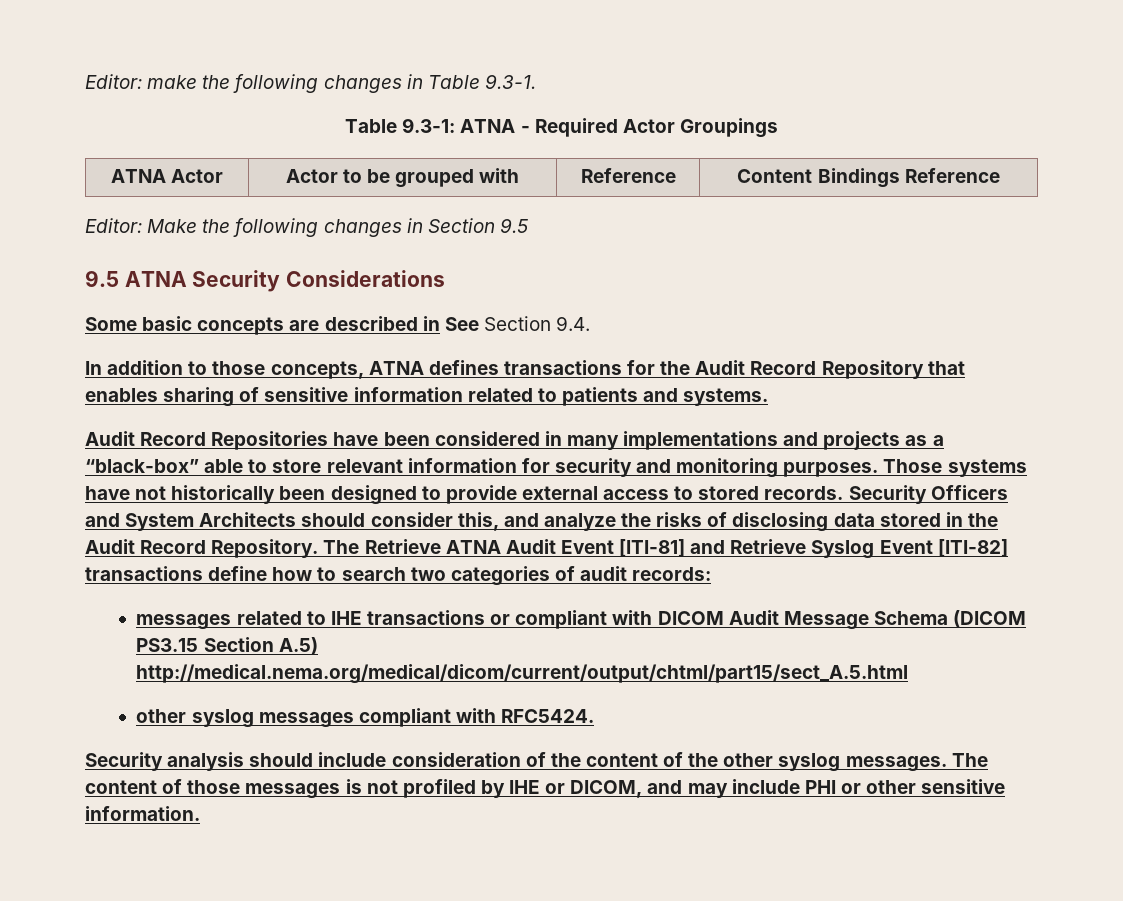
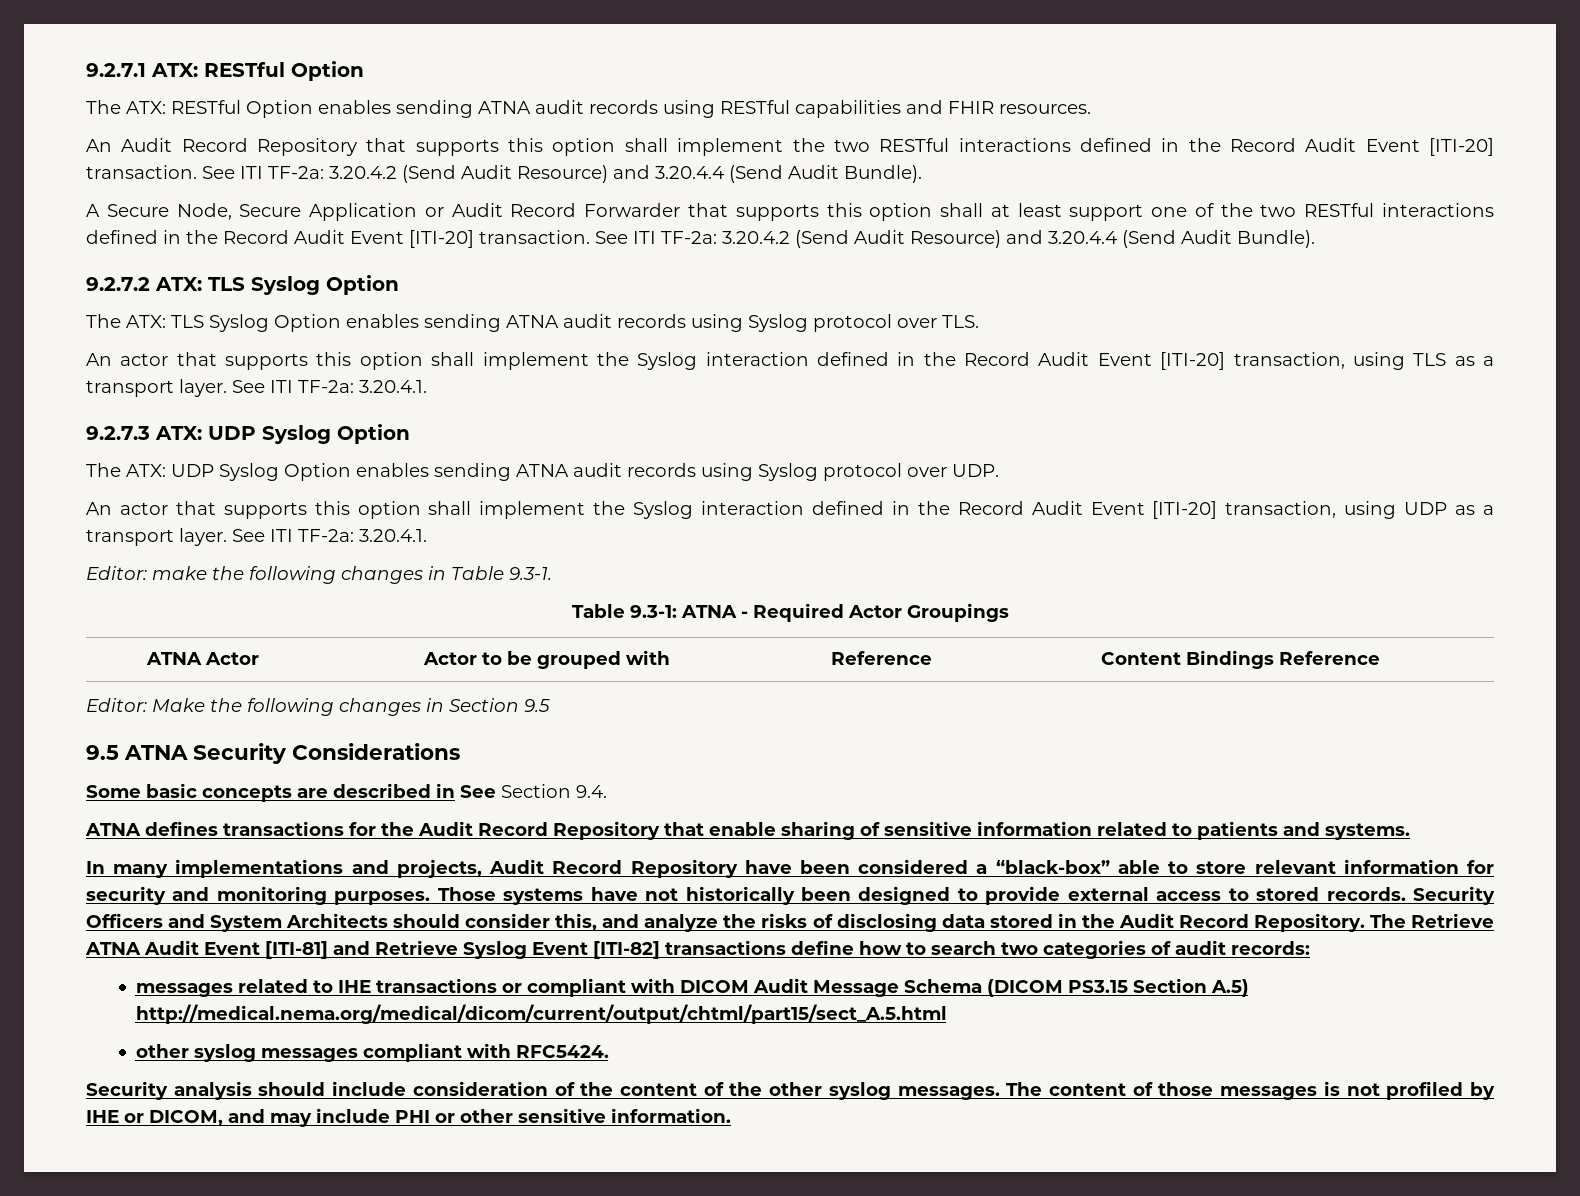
(85, 81) none -> [86,61,364,81] [86,100,1091,118] [86,138,1494,156] [86,165,922,183] [86,203,1494,221] [86,230,1315,248] [86,275,399,295] [86,314,979,332] [86,352,1494,370] [86,379,427,397] [86,424,410,444] [86,463,999,481] [86,501,1495,519] [86,528,427,546] 9.2.7.1 ATX: RESTful Option // The ATX: RESTful Option enables sending ATNA audit records using RESTful capabilities and FHIR resources. // An Audit Record Repository that supports this option shall implement the two RESTful interactions defined in the Record Audit Event [ITI-20] transaction. See ITI TF-2a: 3.20.4.2 (Send Audit Resource) and 3.20.4.4 (Send Audit Bundle). // A Secure Node, Secure Application or Audit Record Forwarder that supports this option shall at least support one of the two RESTful interactions defined in the Record Audit Event [ITI-20] transaction. See ITI TF-2a: 3.20.4.2 (Send Audit Resource) and 3.20.4.4 (Send Audit Bundle). // 9.2.7.2 ATX: TLS Syslog Option // The ATX: TLS Syslog Option enables sending ATNA audit records using Syslog protocol over TLS. // An actor that supports this option shall implement the Syslog interaction defined in the Record Audit Event [ITI-20] transaction, using TLS as a transport layer. See ITI TF-2a: 3.20.4.1. // 9.2.7.3 ATX: UDP Syslog Option // The ATX: UDP Syslog Option enables sending ATNA audit records using Syslog protocol over UDP. // An actor that supports this option shall implement the Syslog interaction defined in the Record Audit Event [ITI-20] transaction, using UDP as a transport layer. See ITI TF-2a: 3.20.4.1. //
[85,360,364,379] In addition to those concepts, -> (607, 791) none
[85,388,158,402] enables -> [709,822,776,836] enable
[85,431,329,450] Audit Record Repositories -> [86,859,738,878] In many implementations and projects, Audit Record Repository
[544,431,928,450] in many implementations and projects as -> (969, 866) none

